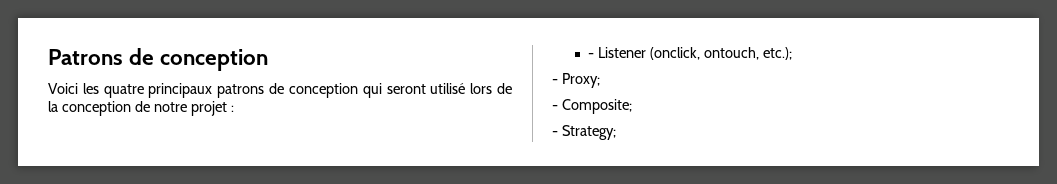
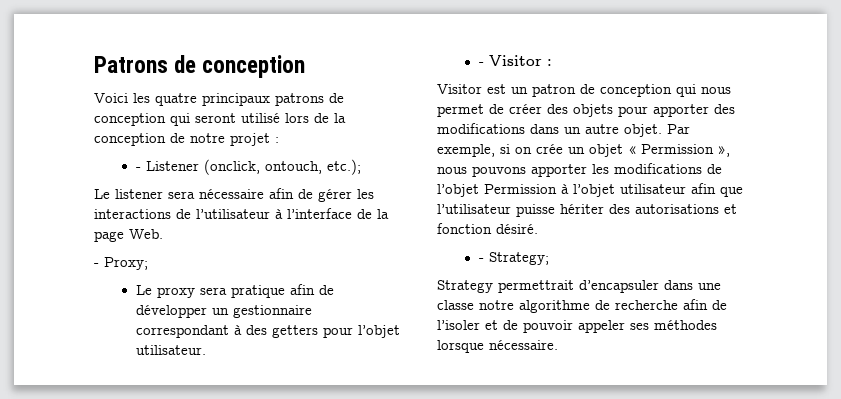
[552,73,600,88] [552,99,632,114] [552,125,616,140] - Proxy; // - Composite; // - Strategy; -> [94,188,374,202] [94,208,389,219] [94,229,163,242] [94,257,148,270] [135,284,334,298] [135,305,312,318] [135,325,400,338] [135,345,206,355] [478,55,552,66] [437,84,731,97] [437,104,735,117] [437,123,690,137] [437,144,730,157] [437,163,722,177] [437,183,743,197] [437,204,737,217] [437,223,538,234] [478,252,549,265] [437,280,721,293] [437,299,727,313] [437,320,717,333] [437,340,558,353] Le listener sera nécessaire afin de gérer les interactions de l’utilisateur à l’interface de la page Web. // - Proxy; // Le proxy sera pratique afin de développer un gestionnaire correspondant à des getters pour l’objet utilisateur. // - Visitor : // Visitor est un patron de conception qui nous permet de créer des objets pour apporter des modifications dans un autre objet. Par exemple, si on crée un objet « Permission », nous pouvons apporter les modifications de l’objet Permission à l’objet utilisateur afin que l’utilisateur puisse hériter des autorisations et fonction désiré. // - Strategy; // Strategy permettrait d’encapsuler dans une classe notre algorithme de recherche afin de l’isoler et de pouvoir appeler ses méthodes lorsque nécessaire.

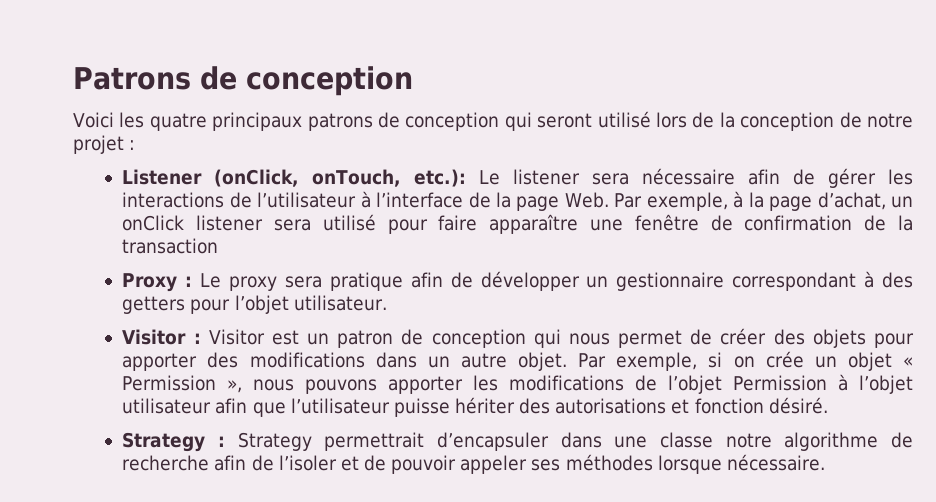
[135,159,361,175] - Listener (onclick, ontouch, etc.); // -> [122,169,467,187] Listener (onClick, onTouch, etc.):
[94,257,148,270] // - Proxy; // -> [614,191,914,211] [122,214,914,234] [122,238,219,254] [122,273,193,292] Par exemple, à la page d’achat, un onClick listener sera utilisé pour faire apparaître une fenêtre de confirmation de la transaction // Proxy :
[478,62,484,66] - -> (387, 303) none
(552, 62) // -> (201, 338) none
[478,252,549,265] - Strategy; // -> [122,432,225,452] Strategy :

